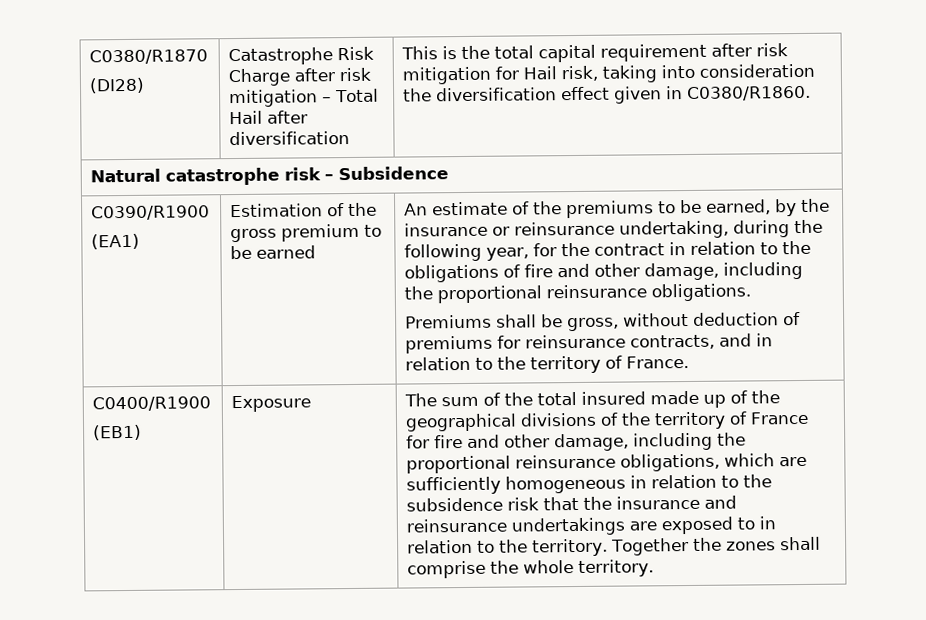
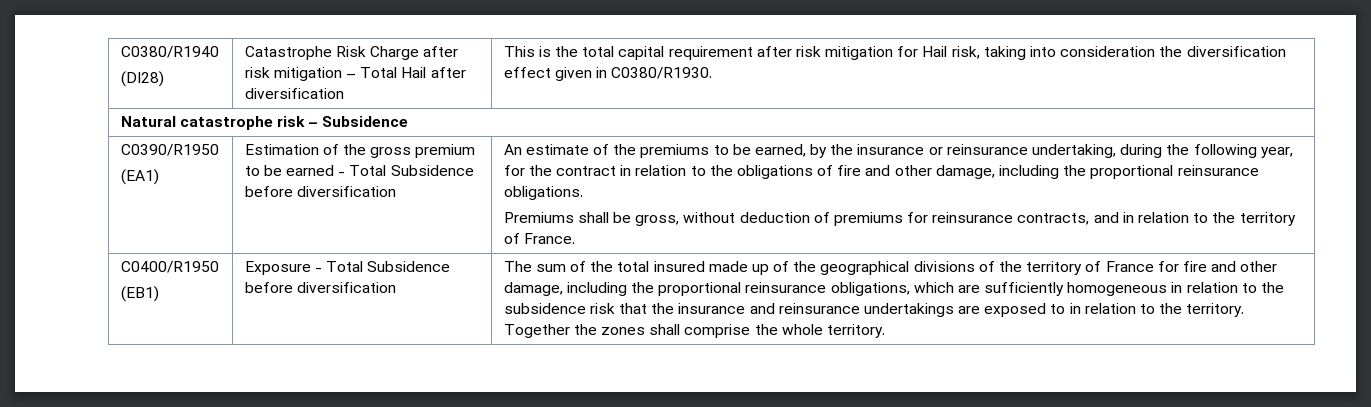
[89,49,209,65] C0380/R1870 -> [120,46,219,58] C0380/R1940
[687,85,812,101] C0380/R1860. -> [611,67,713,79] C0380/R1930.
[91,205,211,221] C0390/R1900 -> [120,144,219,156] C0390/R1950
(317, 252) none -> [338,165,474,176] [244,186,396,197] - Total Subsidence before diversification
[92,396,212,412] C0400/R1900 -> [120,261,219,273] C0400/R1950
(312, 404) none -> [314,261,451,272] [244,282,396,293] - Total Subsidence before diversification

